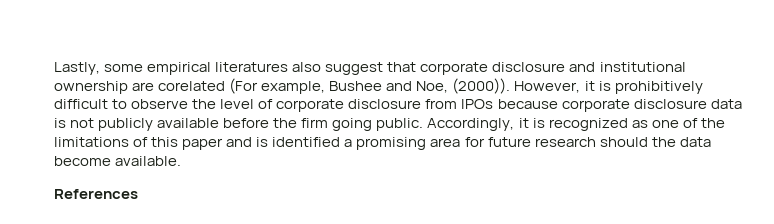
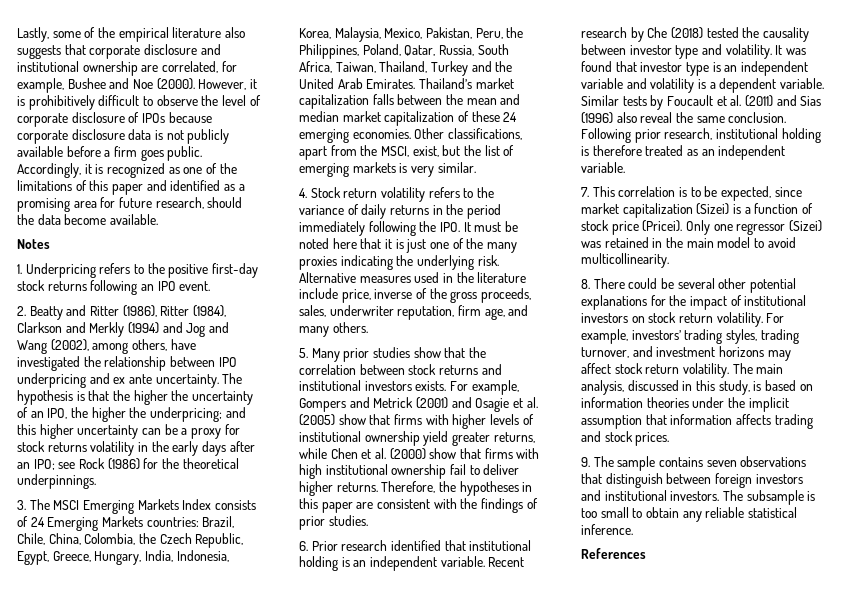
[147,62,384,75] empirical literatures also suggest -> [84,27,245,42] [17,45,61,59] of the empirical literature also suggests
[158,78,259,94] corelated (For -> [161,61,237,73] correlated, for
[416,78,511,94] Noe, (2000)). -> [132,78,195,90] Noe (2000).
[425,99,458,109] from -> [128,112,140,123] of
[273,118,373,131] the firm going -> [104,146,164,161] a firm goes
[256,137,341,147] is identified -> [170,180,235,191] identified as
[534,137,596,147] research -> [155,197,204,209] research,
(182, 161) none -> [17,239,50,249] [17,263,258,278] [17,280,211,295] [17,305,226,320] [17,322,229,337] [17,339,196,354] [17,356,237,371] [17,373,243,388] [17,390,253,405] [17,407,246,422] [17,424,240,439] [17,441,255,456] [17,458,239,470] [17,474,96,489] [17,499,256,514] [17,516,235,531] [17,533,244,548] [17,550,229,565] [299,27,524,42] [299,44,509,59] [299,61,513,76] [299,78,514,89] [299,94,521,109] [299,111,518,126] [299,128,522,143] [299,145,515,160] [299,162,476,177] [299,187,494,202] [299,204,501,219] [299,221,518,236] [299,238,517,253] [299,255,499,270] [299,272,527,283] [299,288,531,303] [299,305,529,320] [299,322,368,337] [299,347,486,362] [299,364,502,375] [299,380,519,395] [299,397,538,412] [299,414,534,429] [299,431,535,446] [299,448,540,460] [299,464,520,479] [299,481,533,496] [299,498,538,513] [299,515,368,530] [299,540,532,551] [299,556,525,571] [581,27,809,42] [581,44,806,59] [581,61,808,76] [581,78,824,93] [581,95,822,110] [581,112,787,124] [581,128,821,143] [581,145,786,160] [581,162,625,173] [581,186,802,201] [581,203,813,218] [581,220,822,235] [581,237,796,248] [581,253,669,268] [581,278,796,293] [581,295,807,310] [581,312,785,327] [581,329,799,344] [581,346,791,361] [581,363,784,378] [581,380,813,395] [581,397,789,412] [581,414,813,429] [581,431,670,446] [581,456,807,471] [581,473,803,488] [581,490,816,505] [581,507,797,522] [581,524,633,535] // Notes // 1. Underpricing refers to the positive first-day stock returns following an IPO event. // 2. Beatty and Ritter (1986), Ritter (1984), Clarkson and Merkly (1994) and Jog and Wang (2002), among others, have investigated the relationship between IPO underpricing and ex ante uncertainty. The hypothesis is that the higher the uncertainty of an IPO, the higher the underpricing; and this higher uncertainty can be a proxy for stock returns volatility in the early days after an IPO; see Rock (1986) for the theoretical underpinnings. // 3. The MSCI Emerging Markets Index consists of 24 Emerging Markets countries: Brazil, Chile, China, Colombia, the Czech Republic, Egypt, Greece, Hungary, India, Indonesia, Korea, Malaysia, Mexico, Pakistan, Peru, the Philippines, Poland, Qatar, Russia, South Africa, Taiwan, Thailand, Turkey and the United Arab Emirates. Thailand’s market capitalization falls between the mean and median market capitalization of these 24 emerging economies. Other classifications, apart from the MSCI, exist, but the list of emerging markets is very similar. // 4. Stock return volatility refers to the variance of daily returns in the period immediately following the IPO. It must be noted here that it is just one of the many proxies indicating the underlying risk. Alternative measures used in the literature include price, inverse of the gross proceeds, sales, underwriter reputation, firm age, and many others. // 5. Many prior studies show that the correlation between stock returns and institutional investors exists. For example, Gompers and Metrick (2001) and Osagie et al. (2005) show that firms with higher levels of institutional ownership yield greater returns, while Chen et al. (2000) show that firms with high institutional ownership fail to deliver higher returns. Therefore, the hypotheses in this paper are consistent with the findings of prior studies. // 6. Prior research identified that institutional holding is an independent variable. Recent research by Che (2018) tested the causality between investor type and volatility. It was found that investor type is an independent variable and volatility is a dependent variable. Similar tests by Foucault et al. (2011) and Sias (1996) also reveal the same conclusion. Following prior research, institutional holding is therefore treated as an independent variable. // 7. This correlation is to be expected, since market capitalization (Sizei) is a function of stock price (Pricei). Only one regressor (Sizei) was retained in the main model to avoid multicollinearity. // 8. There could be several other potential explanations for the impact of institutional investors on stock return volatility. For example, investors’ trading styles, trading turnover, and investment horizons may affect stock return volatility. The main analysis, discussed in this study, is based on information theories under the implicit assumption that information affects trading and stock prices. // 9. The sample contains seven observations that distinguish between foreign investors and institutional investors. The subsample is too small to obtain any reliable statistical inference.

